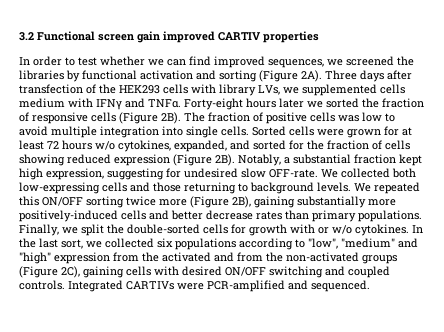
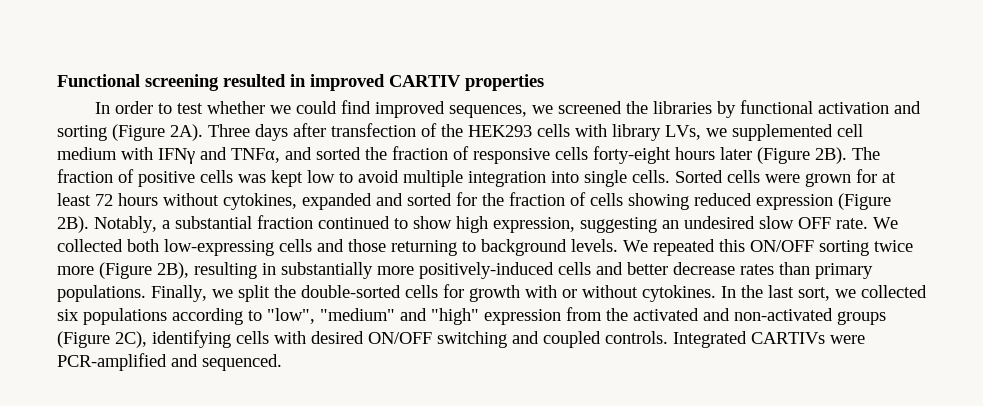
[19,31,160,43] 3.2 Functional screen gain -> [57,74,306,91] Functional screening resulted in
[167,59,186,66] can -> [295,101,337,114] could
[380,84,405,94] cells -> [837,124,863,137] cell
[148,98,323,110] TNFα. Forty-eight hours later we -> [231,147,312,163] TNFα, and
(116, 117) none -> [593,146,752,164] forty-eight hours later
(359, 118) none -> [271,170,303,187] kept
[95,140,227,152] w/o cytokines, expanded, -> [163,193,372,210] without cytokines, expanded
[399,154,422,166] kept -> [318,216,452,229] continued to show
[166,168,181,178] for -> [662,220,679,229] an
[269,169,318,178] OFF-rate. -> [798,217,868,229] OFF rate.
[254,196,295,208] gaining -> [194,262,276,279] resulting in
[332,225,352,234] w/o -> [582,285,638,298] without
[237,252,283,262] from the -> (730, 314) none
[83,266,124,278] gaining -> [152,330,231,348] identifying

